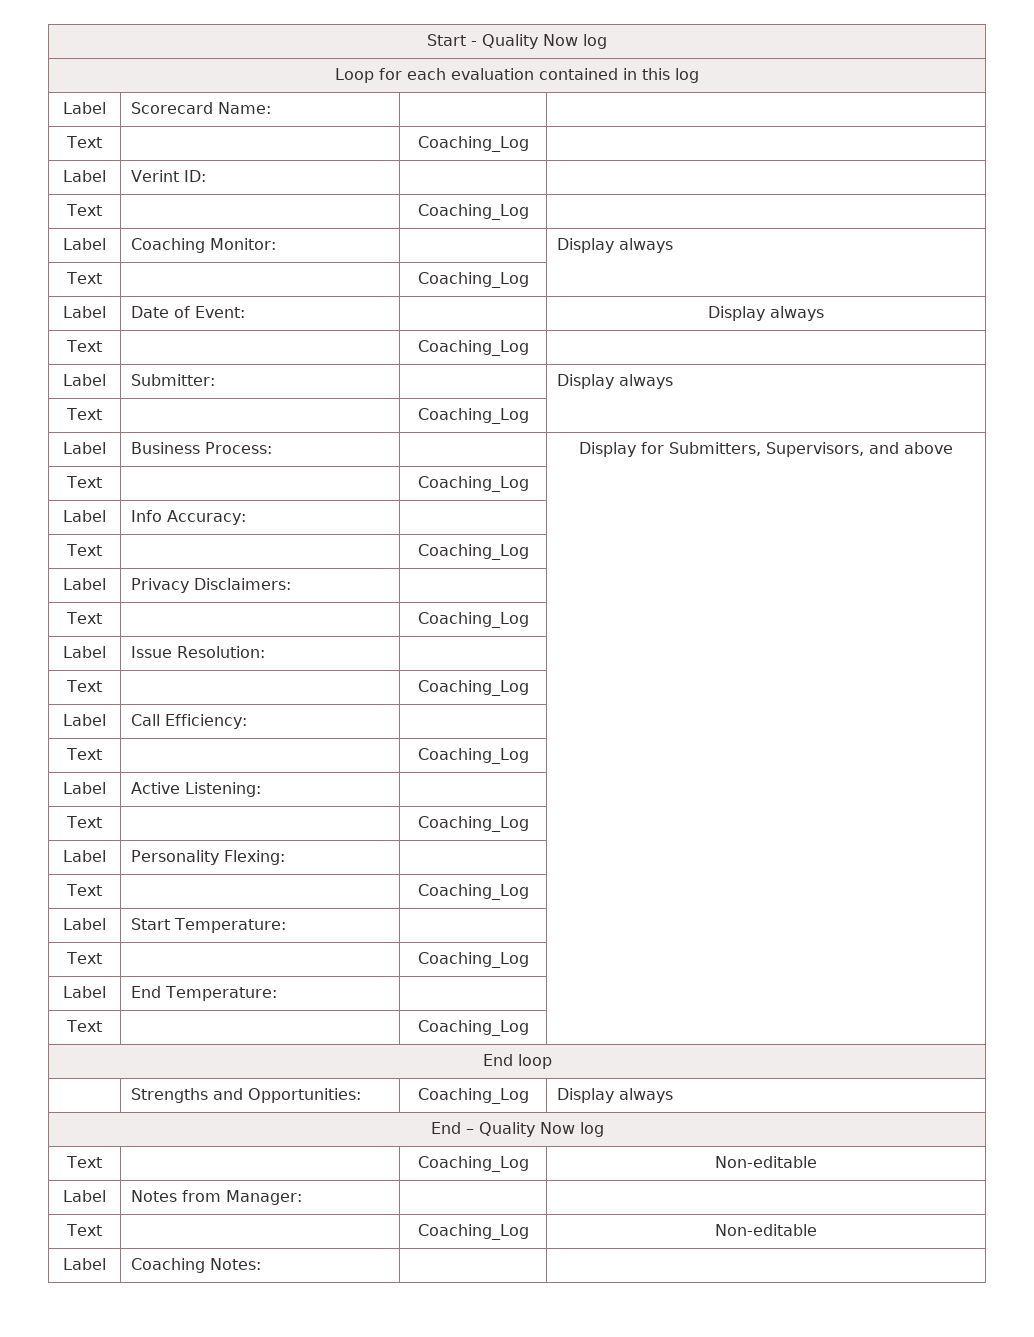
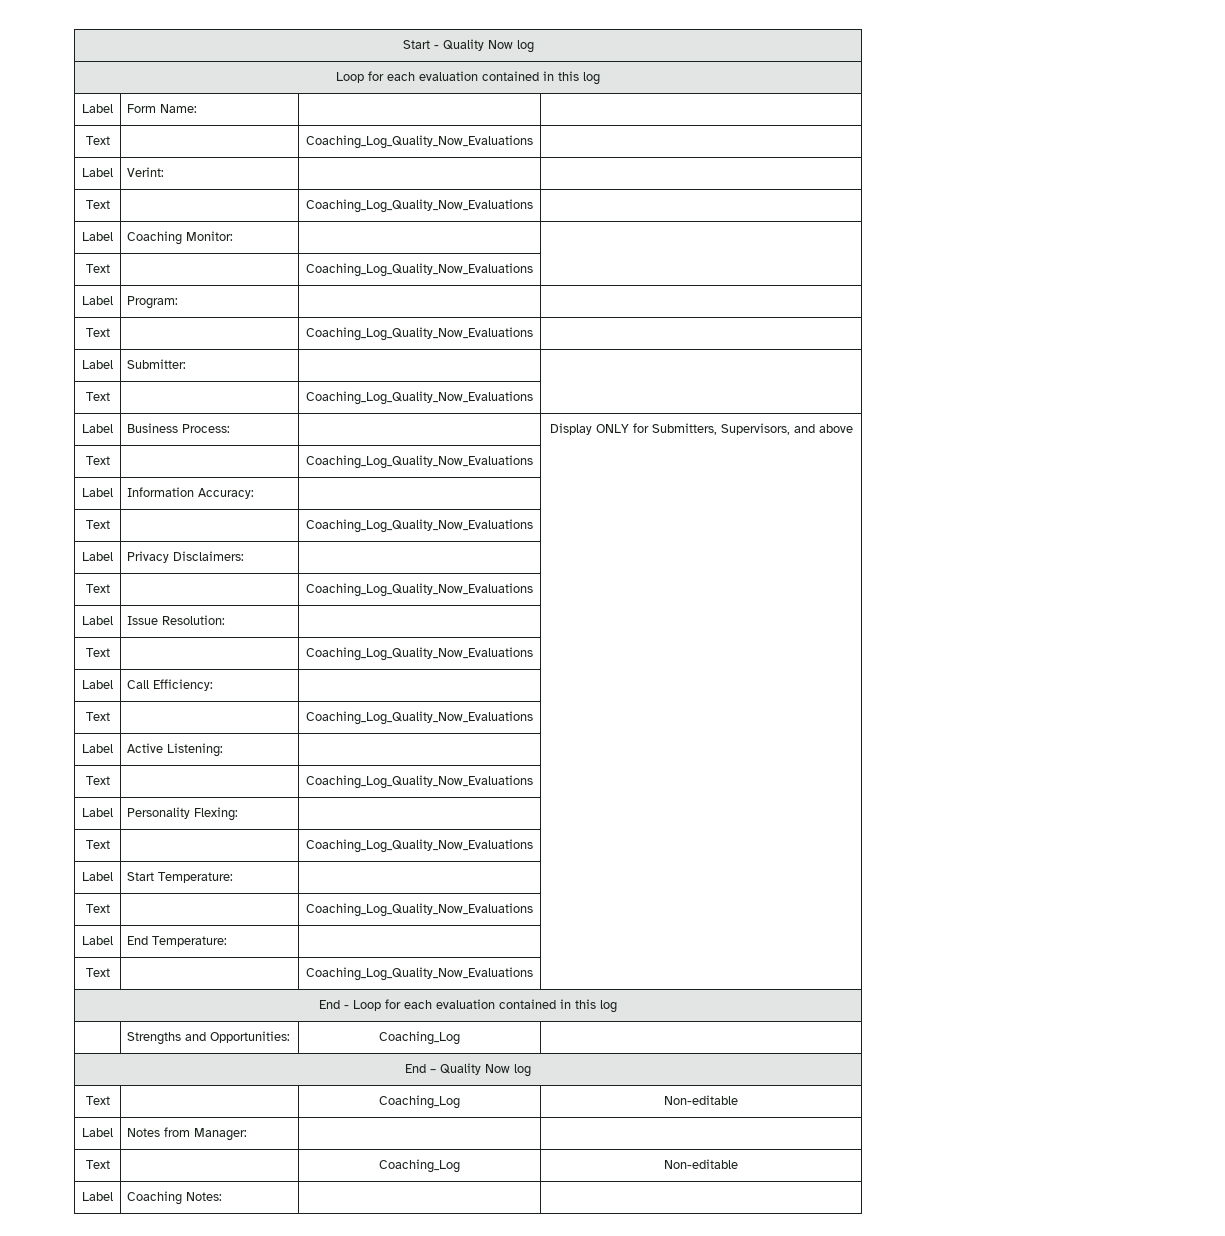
[130,102,213,114] Scorecard -> [127,104,157,113] Form
[417,136,529,152] [63,170,106,182] [130,170,206,182] [66,204,103,216] [417,204,529,220] Coaching_Log | // Label | Verint ID: | | // Text | | Coaching_Log -> [306,135,533,149] [82,168,113,177] [127,167,165,177] [85,200,110,209] [306,199,533,213] Coaching_Log_Quality_Now_Evaluations | // Label | Verint: | | // Text | | Coaching_Log_Quality_Now_Evaluations
[556,238,673,253] [66,272,103,284] [417,272,529,288] [63,306,106,318] [130,306,245,318] [708,306,824,321] [66,340,103,352] [417,340,529,356] Display always // Text | | Coaching_Log | // Label | Date of Event: | | Display always // Text | | Coaching_Log -> [85,264,110,273] [306,263,533,277] [82,296,113,305] [127,296,179,309] [85,328,110,337] [306,327,533,341] // Text | | Coaching_Log_Quality_Now_Evaluations | // Label | Program: | | // Text | | Coaching_Log_Quality_Now_Evaluations
[556,374,673,389] [66,408,103,420] [417,408,529,424] Display always // Text | | Coaching_Log -> [85,392,110,401] [306,391,533,405] // Text | | Coaching_Log_Quality_Now_Evaluations
(636, 449) none -> [595,424,629,433] ONLY
[417,476,529,492] [63,510,106,522] [130,510,162,522] Coaching_Log | // Label | Info -> [306,455,533,469] [82,488,113,497] [127,487,195,497] Coaching_Log_Quality_Now_Evaluations | // Label | Information
[417,544,529,560] Coaching_Log -> [306,519,533,533] Coaching_Log_Quality_Now_Evaluations
[417,612,529,628] Coaching_Log -> [306,583,533,597] Coaching_Log_Quality_Now_Evaluations
[417,680,529,696] Coaching_Log -> [306,647,533,661] Coaching_Log_Quality_Now_Evaluations
[417,748,529,764] Coaching_Log -> [306,711,533,725] Coaching_Log_Quality_Now_Evaluations
[417,816,529,832] Coaching_Log -> [306,775,533,789] Coaching_Log_Quality_Now_Evaluations
[417,884,529,900] Coaching_Log -> [306,839,533,853] Coaching_Log_Quality_Now_Evaluations
[417,952,529,968] Coaching_Log -> [306,903,533,917] Coaching_Log_Quality_Now_Evaluations
[417,1020,529,1036] [482,1054,552,1069] Coaching_Log | // End loop -> [306,967,533,981] [319,999,617,1013] Coaching_Log_Quality_Now_Evaluations | // End - Loop for each evaluation contained in this log
[556,1088,673,1103] Display always -> (460, 1038) none

